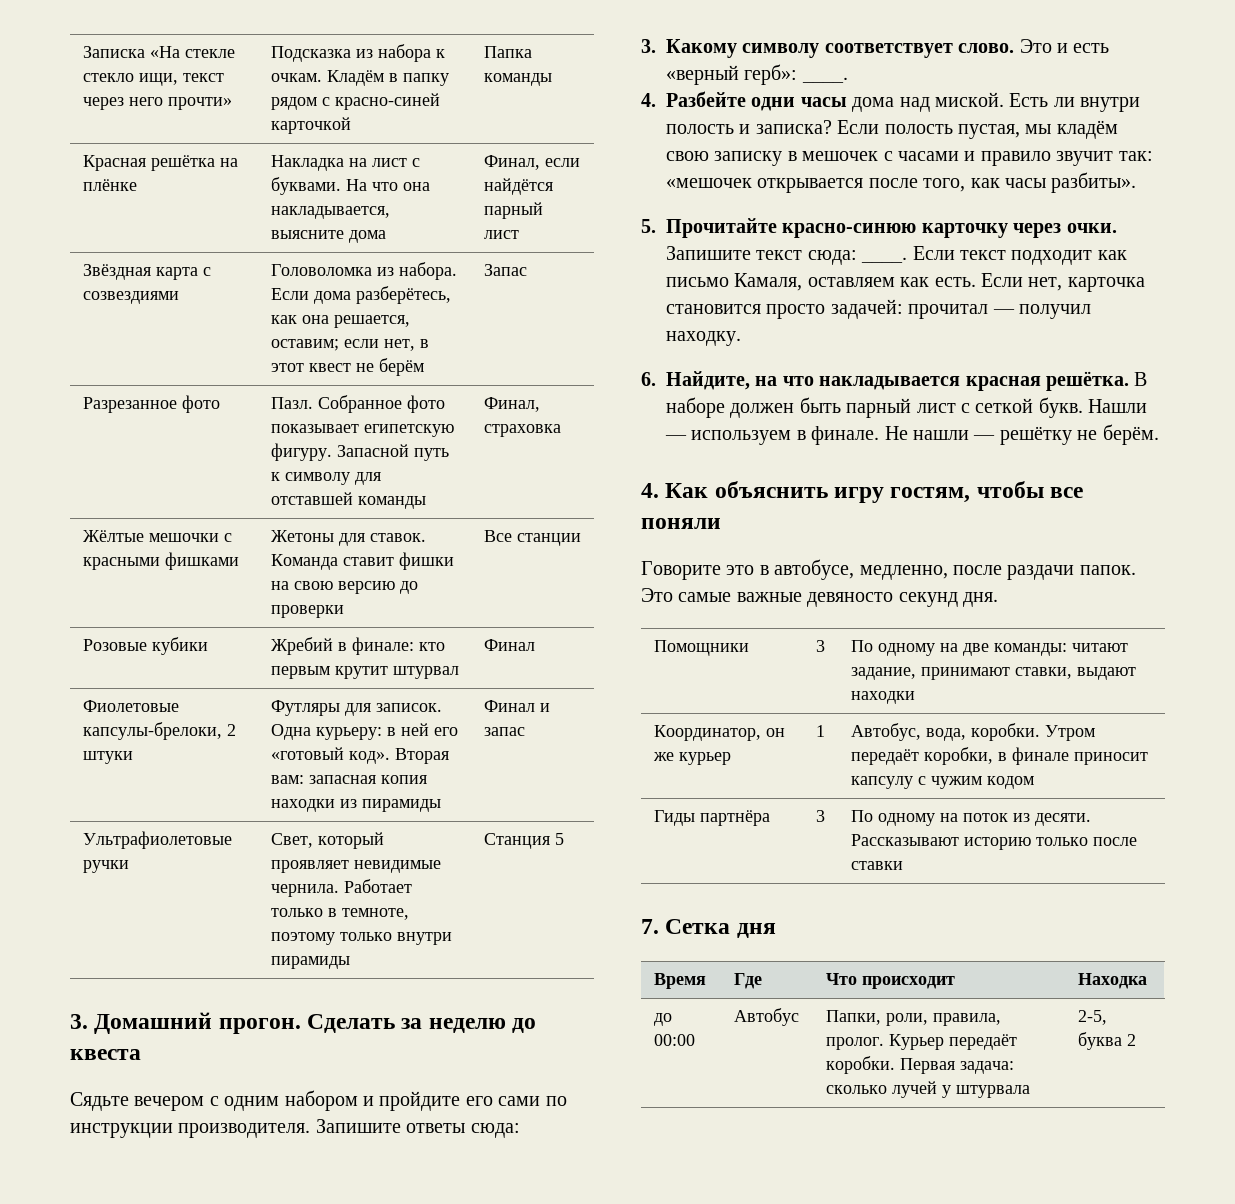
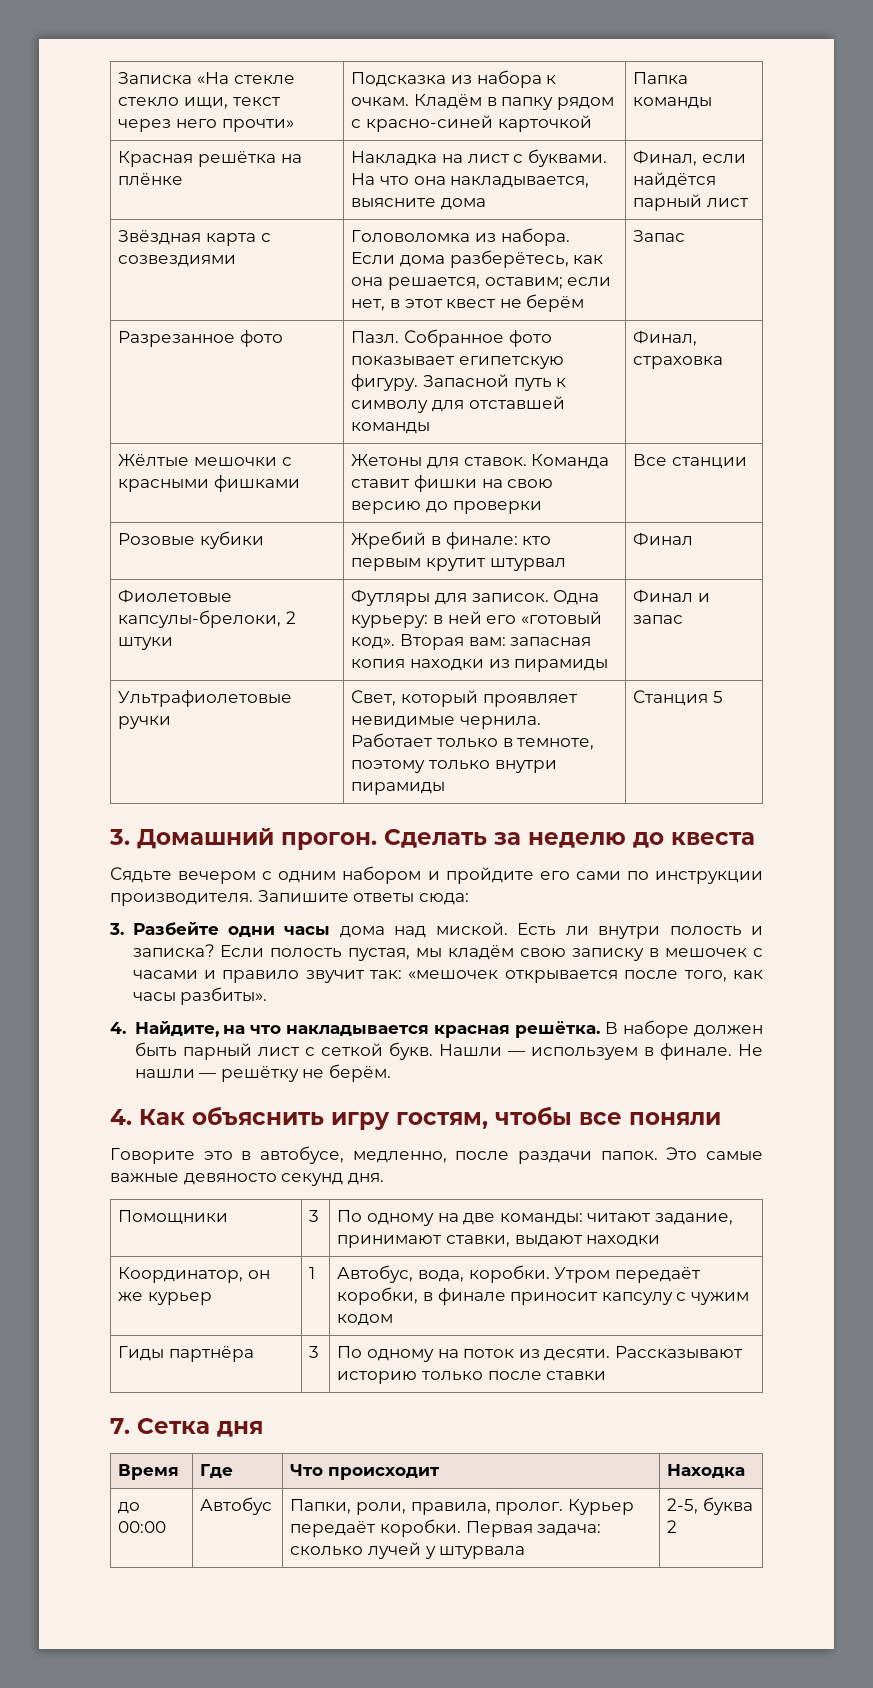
[666,39,1110,58] [666,64,848,85] [641,93,656,107] Какому символу соответствует слово. Это и есть «верный герб»: ____. // 4. -> (124, 929) none
[641,218,1117,238] [666,246,1127,265] [666,273,1145,292] [666,299,1091,319] [666,331,741,346] [641,372,656,386] 5. Прочитайте красно-синюю карточку через очки. Запишите текст сюда: ____. Если текст подходит как письмо Камаля, оставляем как есть. Если нет, карточка становится просто задачей: прочитал — получил находку. // 6. -> [110,1022,126,1034] 4.

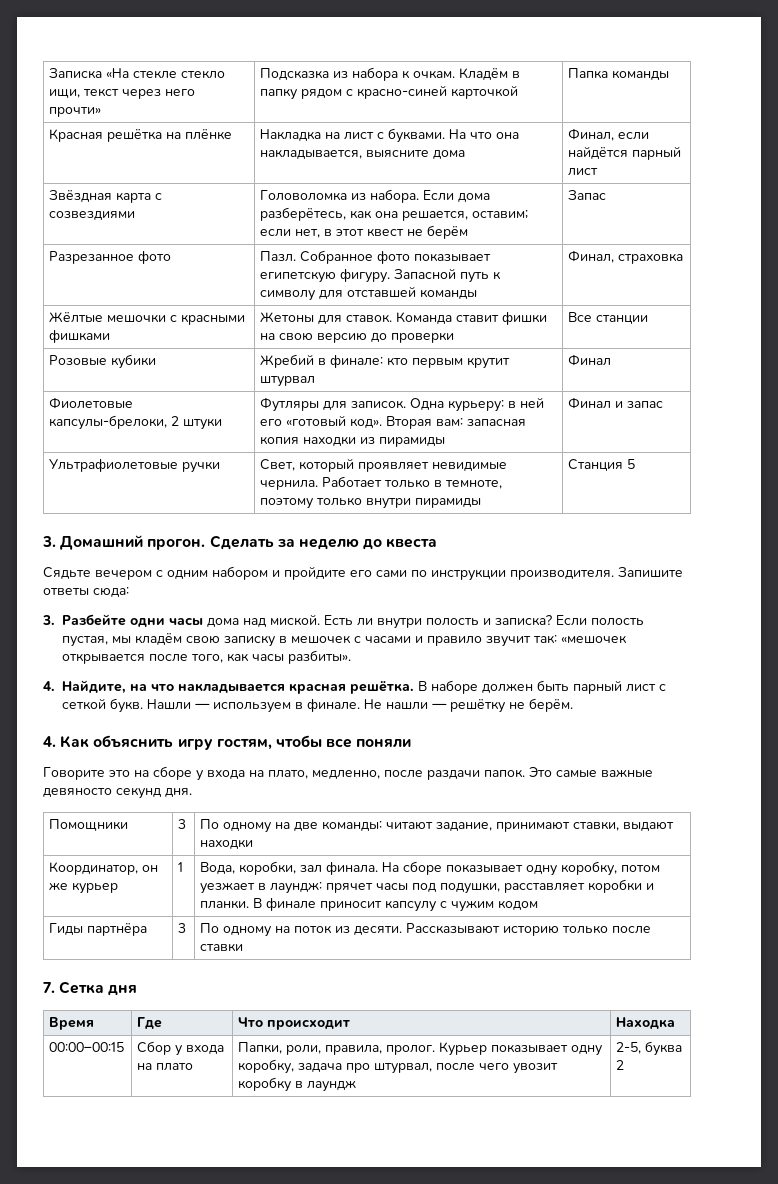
[241,1146,344,1164] в автобусе, -> [134,766,308,781] на сборе у входа на плато,
[337,1265,700,1283] [337,1287,434,1305] Автобус, вода, коробки. Утром передаёт коробки, в -> [200,861,661,876] [200,879,655,894] [200,898,263,909] Вода, коробки, зал финала. На сборе показывает одну коробку, потом уезжает в лаундж: прячет часы под подушки, расставляет коробки и планки. В
[118,1502,141,1514] [118,1521,167,1533] [200,1497,273,1515] до 00:00 | Автобус -> [49,1042,125,1052] [137,1041,225,1056] [137,1063,194,1071] 00:00–00:15 | Сбор у входа на плато
[290,1519,602,1537] [290,1542,526,1559] передаёт коробки. Первая задача: сколько лучей у штурвала -> [491,1044,604,1056] [238,1059,559,1074] [238,1077,357,1092] показывает одну коробку, задача про штурвал, после чего увозит коробку в лаундж

